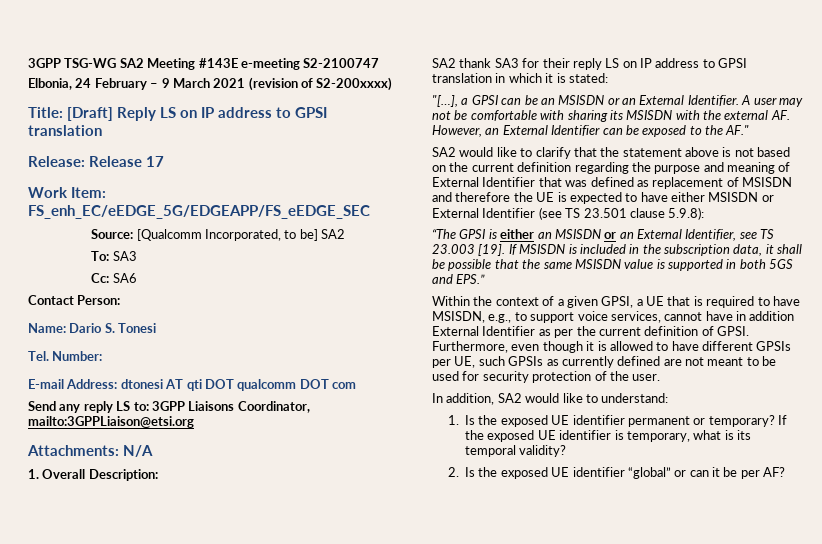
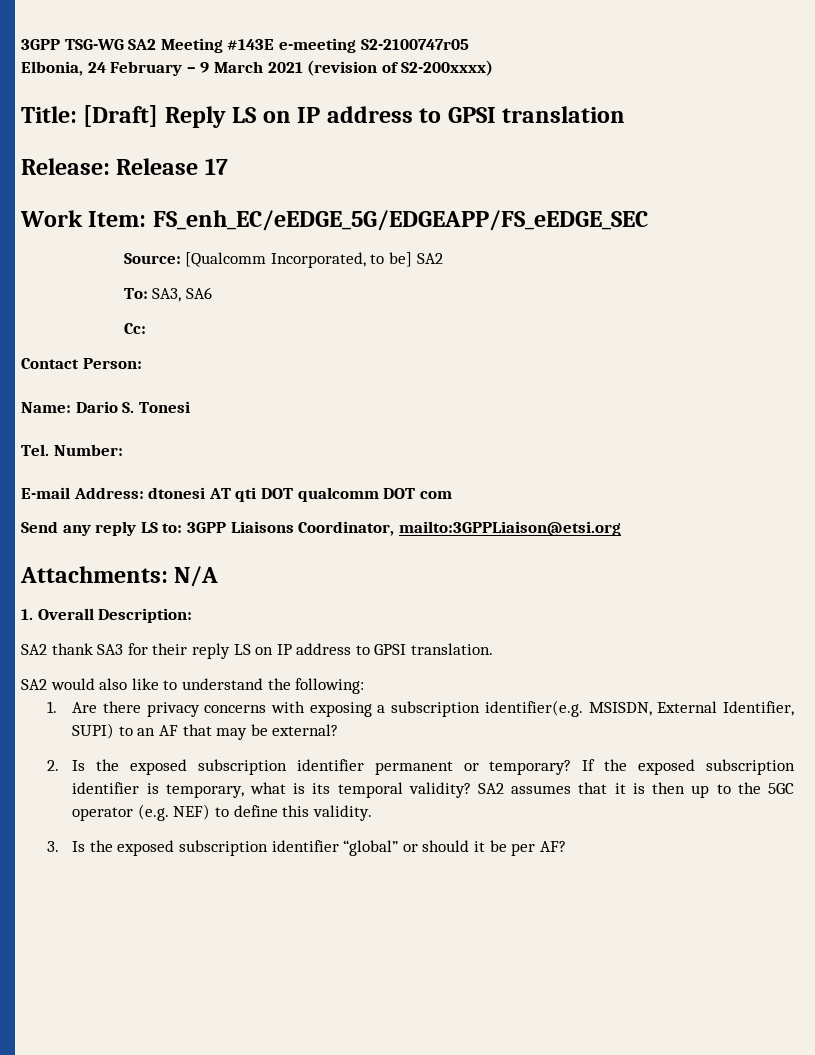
[303,58,380,68] S2-2100747 -> [360,39,469,50] S2-2100747r05
[112,251,137,261] SA3 -> [152,287,212,302] SA3, SA6
[112,273,137,283] SA6 -> (146, 328) none
[432,73,608,83] [432,95,803,107] [432,110,790,122] [432,125,750,137] [432,147,791,159] [432,162,791,174] [432,177,792,189] [432,192,774,204] [432,207,705,220] [432,229,775,241] [432,244,803,256] [432,259,794,271] [432,274,486,284] [432,296,800,308] [432,311,795,323] [432,326,749,338] [432,341,792,353] [432,356,777,368] [432,371,661,383] [432,393,669,405] [447,415,570,427] translation in which it is stated: // "[…], a GPSI can be an MSISDN or an External Identifier. A user may not be comfortable with sharing its MSISDN with the external AF. However, an External Identifier can be exposed to the AF." // SA2 would like to clarify that the statement above is not based on the current definition regarding the purpose and meaning of External Identifier that was defined as replacement of MSISDN and therefore the UE is expected to have either MSISDN or External Identifier (see TS 23.501 clause 5.9.8): // “The GPSI is either an MSISDN or an External Identifier, see TS 23.003 [19]. If MSISDN is included in the subscription data, it shall be possible that the same MSISDN value is supported in both 5GS and EPS.” // Within the context of a given GPSI, a UE that is required to have MSISDN, e.g., to support voice services, cannot have in addition External Identifier as per the current definition of GPSI. Furthermore, even though it is allowed to have different GPSIs per UE, such GPSIs as currently defined are not meant to be used for security protection of the user. // In addition, SA2 would like to understand: // 1. Is the exposed UE -> [411,643,494,655] [21,678,365,694] [46,700,794,717] [72,723,339,740] [46,759,287,775] translation. // SA2 would also like to understand the following: // 1. Are there privacy concerns with exposing a subscription identifier(e.g. MSISDN, External Identifier, SUPI) to an AF that may be external? // 2. Is the exposed subscription
[537,430,556,440] UE -> [705,759,795,775] subscription
[447,467,570,479] // 2. Is the exposed UE -> [478,782,795,798] [72,804,372,821] [46,840,269,856] SA2 assumes that it is then up to the 5GC operator (e.g. NEF) to define this validity. // 3. Is the exposed subscription
[689,470,709,477] can -> [422,840,470,852] should

